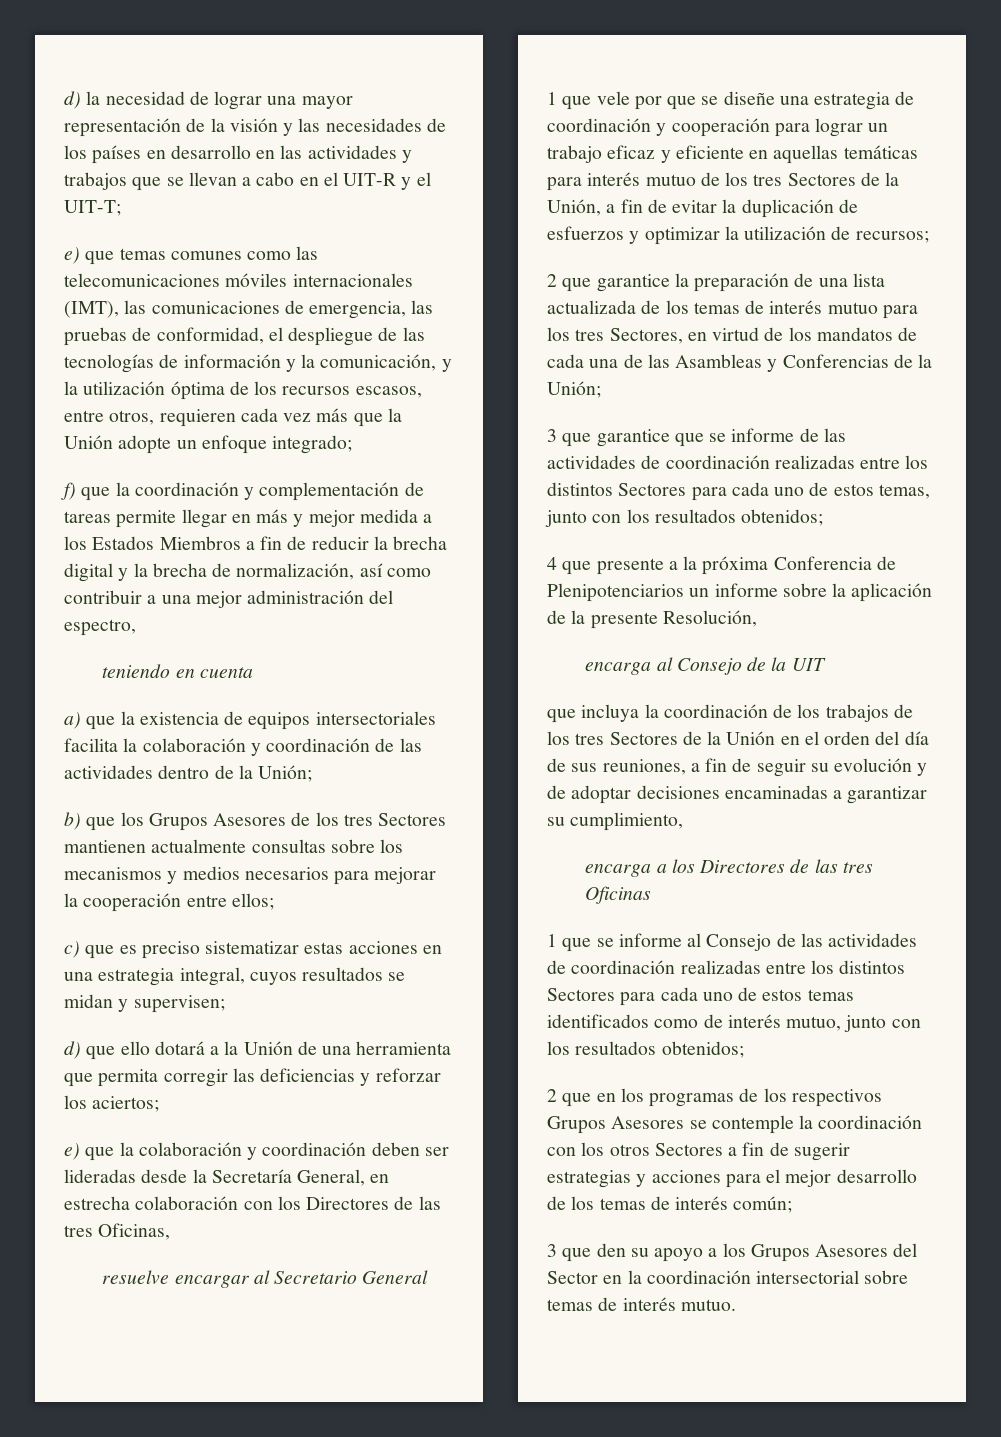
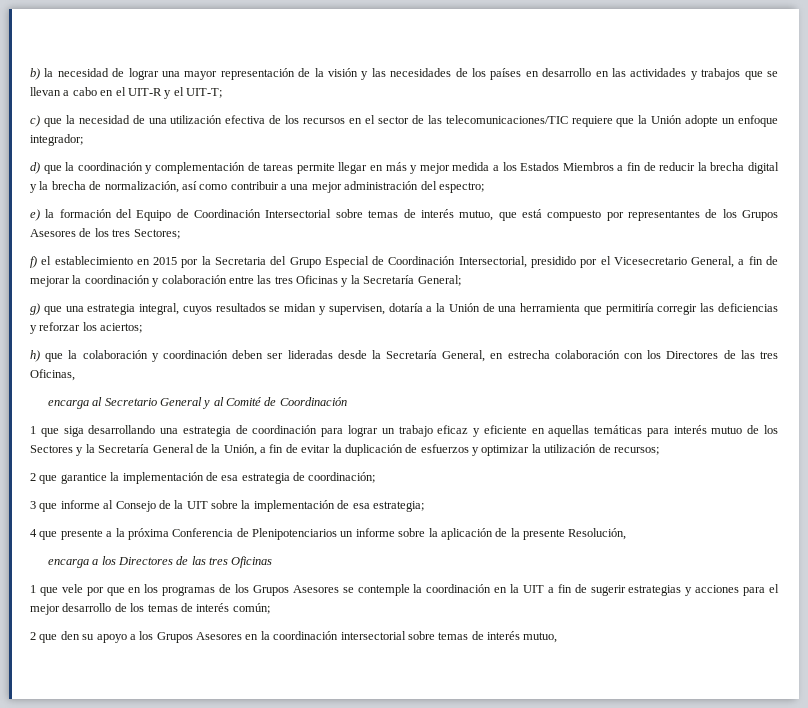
[64,91,81,109] d) -> [30,68,40,80] b)
[64,246,319,265] [64,273,413,287] [64,300,434,319] [64,327,425,346] [64,354,452,373] [64,381,422,400] [64,408,349,427] e) que temas comunes como las telecomunicaciones móviles internacionales (IMT), las comunicaciones de emergencia, las pruebas de conformidad, el despliegue de las tecnologías de información y la comunicación, y la utilización óptima de los recursos escasos, entre otros, requieren cada vez más -> [30,115,613,127] c) que la necesidad de una utilización efectiva de los recursos en el sector de las telecomunicaciones/TIC requiere
[272,435,353,454] [61,482,76,500] integrado; // f) -> [30,134,83,146] [30,162,40,174] integrador; // d)
[64,619,136,636] [102,664,253,678] [64,711,436,730] [64,738,422,756] [64,765,313,782] [64,812,116,831] espectro, // teniendo en cuenta // a) que la existencia de equipos intersectoriales facilita la colaboración y coordinación de las actividades dentro de la Unión; // b) que -> [438,182,484,193] [30,209,718,221] espectro; // e) la formación del Equipo de Coordinación Intersectorial sobre temas de interés mutuo, que está compuesto por representantes de
[378,813,447,826] [64,839,404,853] [64,866,437,885] [64,893,274,912] [64,941,442,959] Sectores mantienen actualmente consultas sobre los mecanismos y medios necesarios para mejorar la cooperación entre ellos; // c) que es preciso sistematizar estas acciones en -> [133,229,180,239] [30,256,779,268] [30,275,461,287] [30,303,62,315] Sectores; // f) el establecimiento en 2015 por la Secretaria del Grupo Especial de Coordinación Intersectorial, presidido por el Vicesecretario General, a fin de mejorar la coordinación y colaboración entre las tres Oficinas y la Secretaría General; // g) que
[133,995,225,1013] [64,1041,205,1060] supervisen; // d) que ello dotará -> [328,303,423,315] supervisen, dotaría
[98,1069,159,1087] permita -> [605,303,654,315] permitiría
[64,1143,80,1160] e) -> [30,350,40,362] h)
[102,1270,250,1288] resuelve encargar -> [47,400,89,409] encarga
[547,91,775,110] // 1 que vele por que se diseñe -> [202,397,347,409] [30,425,156,437] y al Comité de Coordinación // 1 que siga desarrollando
[656,118,770,137] y cooperación -> (318, 429) none
[753,173,856,186] tres Sectores -> [30,444,194,456] Sectores y la Secretaría General
[694,273,885,292] [547,300,918,319] [547,327,918,344] [547,354,933,372] [547,381,601,398] [547,428,846,447] [547,455,929,469] [547,482,930,501] [545,509,824,527] preparación de una lista actualizada de los temas de interés mutuo para los tres Sectores, en virtud de los mandatos de cada una de las Asambleas y Conferencias de la Unión; // 3 que garantice que se informe de las actividades de coordinación realizadas entre los distintos Sectores para cada uno de estos temas, junto con los resultados obtenidos; -> [122,472,376,484] [30,500,424,512] implementación de esa estrategia de coordinación; // 3 que informe al Consejo de la UIT sobre la implementación de esa estrategia;
[585,657,826,675] [547,704,913,723] [547,731,929,745] [547,758,928,777] [547,785,928,804] [547,812,684,831] // encarga al Consejo de la UIT // que incluya la coordinación de los trabajos de los tres Sectores de la Unión en el orden del día de sus reuniones, a fin de seguir su evolución y de adoptar decisiones encaminadas a garantizar su cumplimiento, -> (627, 534) none
[596,933,918,951] [547,960,906,974] [547,987,854,1006] [547,1014,921,1032] [547,1041,744,1058] [547,1089,557,1102] se informe al Consejo de las actividades de coordinación realizadas entre los distintos Sectores para cada uno de estos temas identificados como de interés mutuo, junto con los resultados obtenidos; // 2 -> [61,584,104,596] vele por
[791,1089,882,1107] respectivos -> (249, 588) none
[547,1142,723,1156] con los otros Sectores -> [494,584,545,593] en la UIT
[547,1244,557,1257] 3 -> [30,632,36,640] 2
[893,1243,918,1257] [547,1271,598,1284] del Sector -> (242, 636) none
[680,1299,736,1311] mutuo. -> [523,632,558,643] mutuo,

